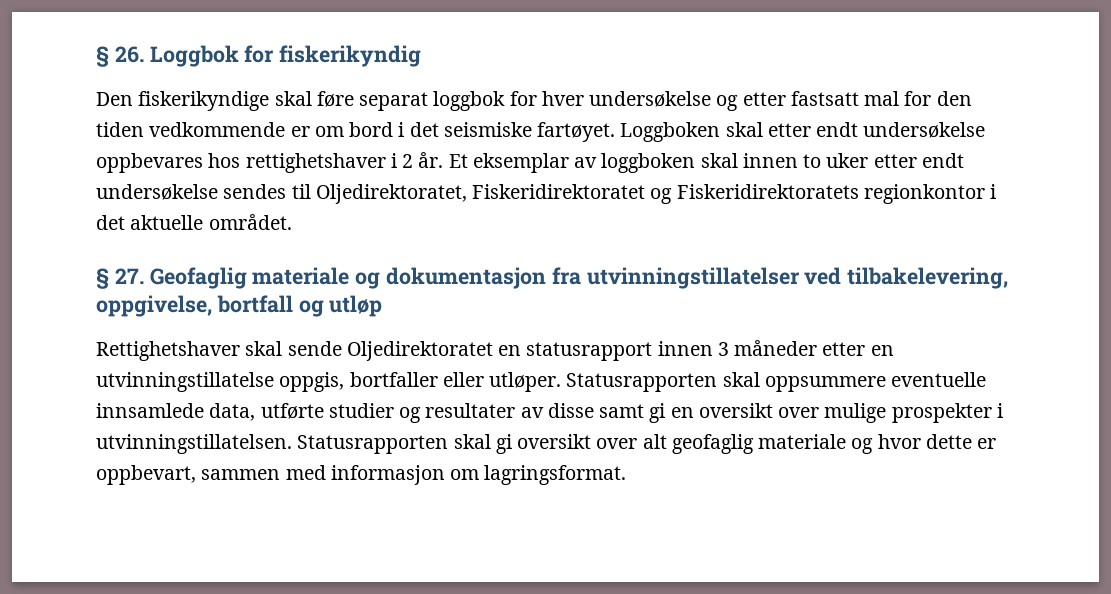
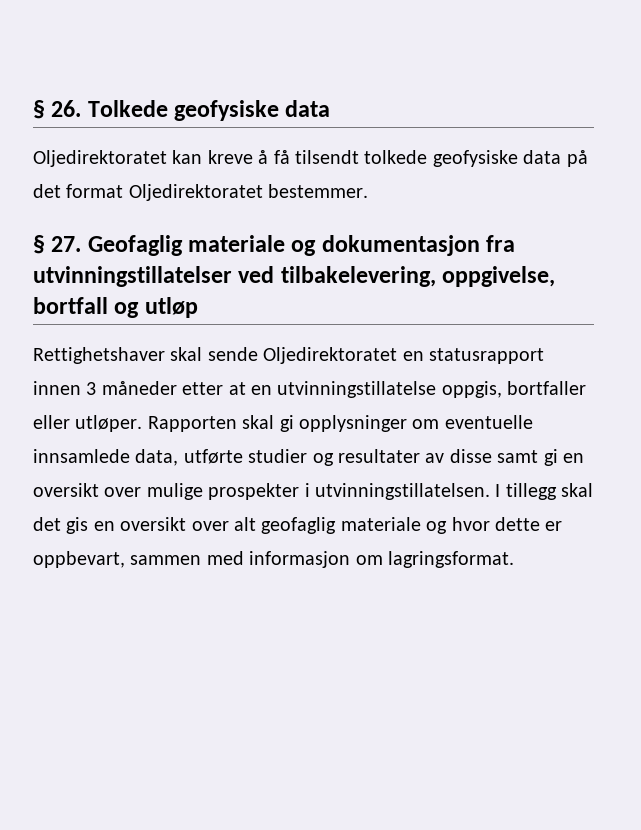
[149,45,422,67] [96,91,972,111] [96,122,986,142] [96,152,964,173] [96,184,997,204] [96,214,292,230] Loggbok for fiskerikyndig // Den fiskerikyndige skal føre separat loggbok for hver undersøkelse og etter fastsatt mal for den tiden vedkommende er om bord i det seismiske fartøyet. Loggboken skal etter endt undersøkelse oppbevares hos rettighetshaver i 2 år. Et eksemplar av loggboken skal innen to uker etter endt undersøkelse sendes til Oljedirektoratet, Fiskeridirektoratet og Fiskeridirektoratets regionkontor i det aktuelle området. -> [87,100,331,121] [33,150,588,167] [33,184,369,201] Tolkede geofysiske data // Oljedirektoratet kan kreve å få tilsendt tolkede geofysiske data på det format Oljedirektoratet bestemmer.
(866, 349) none -> [228,382,246,395] at
[566,372,886,392] Statusrapporten skal oppsummere -> [147,415,440,432] Rapporten skal gi opplysninger om
[297,434,512,454] Statusrapporten skal gi -> [495,483,594,500] [33,517,115,534] I tillegg skal det gis en

